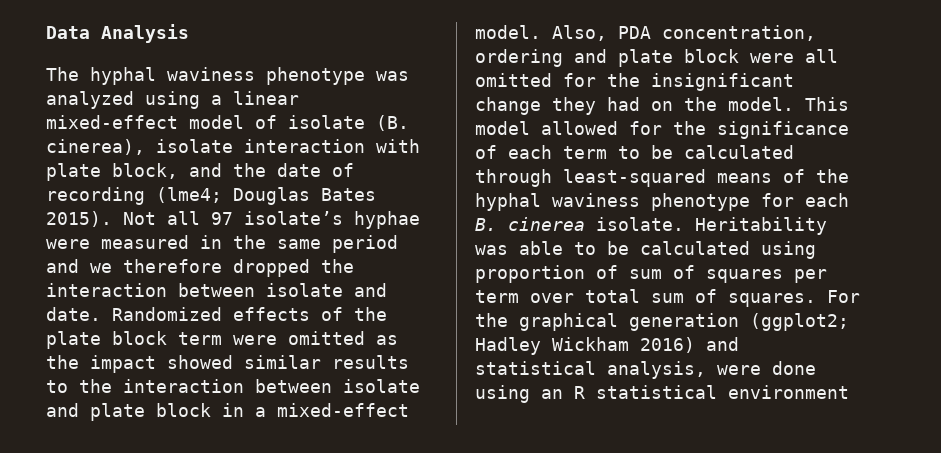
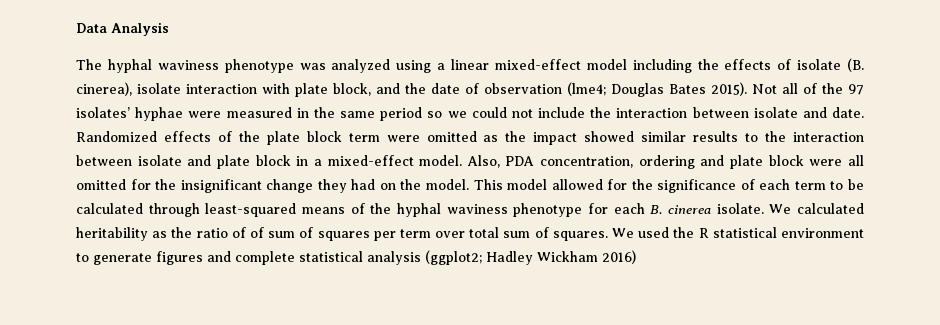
(244, 122) none -> [632,59,772,73] including the effects
[46,187,145,205] recording -> [484,83,562,94] observation
[211,211,343,225] 97 isolate’s -> [803,83,864,95] [76,107,130,118] of the 97 isolates’
[46,259,310,277] and we therefore dropped -> [427,107,585,118] so we could not include
[695,217,827,235] [475,241,816,259] [475,265,585,283] Heritability was able to be calculated using proportion -> [769,203,864,214] [76,227,246,241] We calculated heritability as the ratio of
[827,290,860,303] [475,313,849,331] [475,337,739,355] [475,361,816,379] [475,385,849,403] For the graphical generation (ggplot2; Hadley Wickham 2016) and statistical analysis, were done using an R statistical environment -> [612,227,864,238] [76,250,636,265] We used the R statistical environment to generate figures and complete statistical analysis (ggplot2; Hadley Wickham 2016)

